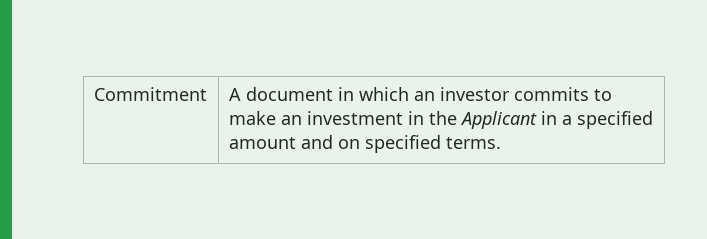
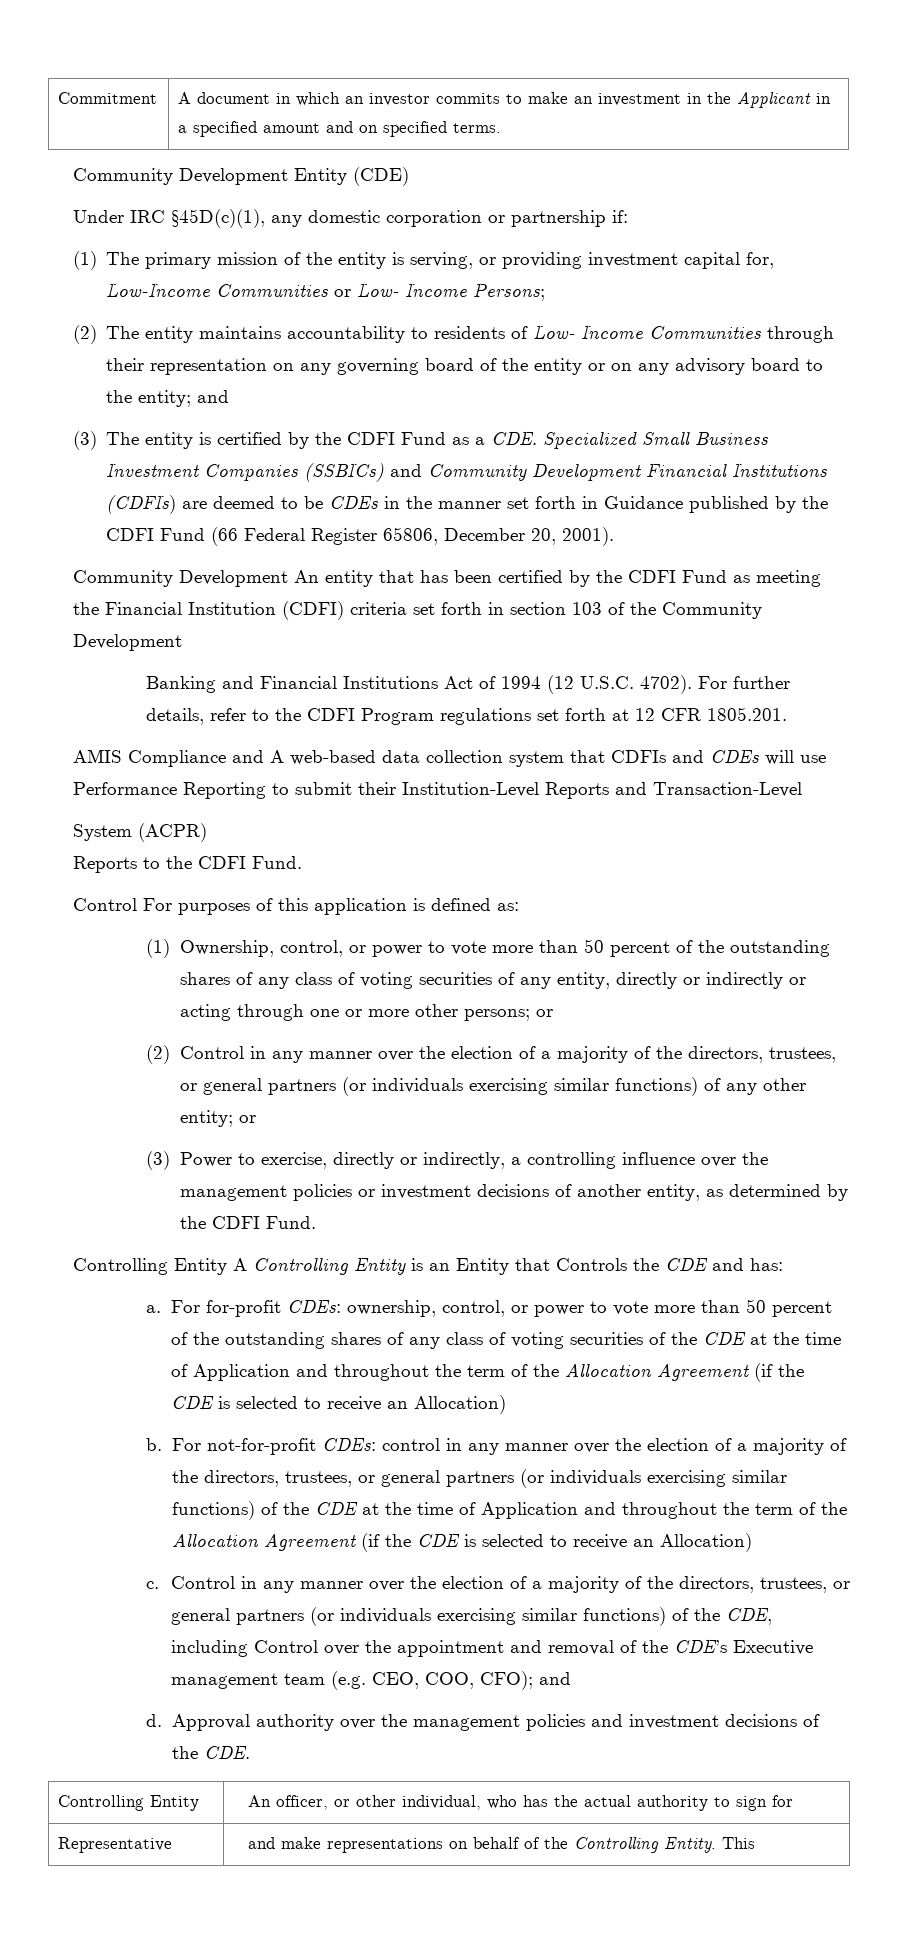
(501, 143) none -> [72,167,409,186] [72,209,628,228] [72,251,775,270] [106,283,546,301] [72,325,835,344] [106,358,824,375] [106,390,230,407] [72,431,769,450] [106,463,828,482] [106,495,829,514] [106,527,615,546] [72,570,821,587] [72,601,762,620] [72,634,182,651] [146,675,791,694] [146,707,788,725] [72,749,826,767] [72,782,802,799] [72,823,207,842] [72,856,302,873] [72,898,519,915] [146,939,830,958] [179,972,806,989] [179,1004,553,1021] [146,1045,836,1064] [179,1077,806,1096] [179,1110,256,1127] [146,1151,768,1170] [179,1184,848,1201] [179,1216,316,1229] [72,1257,783,1275] [146,1299,832,1317] [170,1331,841,1349] [170,1363,804,1382] [170,1395,506,1414] [146,1437,847,1455] [171,1469,787,1488] [171,1501,847,1520] [171,1533,752,1552] [146,1576,850,1593] [170,1607,772,1626] [170,1639,813,1657] [170,1671,571,1690] [146,1714,820,1731] [171,1745,250,1759] [58,1795,200,1811] [248,1795,794,1811] [58,1837,173,1853] [248,1837,756,1853] // Community Development Entity (CDE) // Under IRC §45D(c)(1), any domestic corporation or partnership if: // (1) The primary mission of the entity is serving, or providing investment capital for, Low-Income Communities or Low- Income Persons; // (2) The entity maintains accountability to residents of Low- Income Communities through their representation on any governing board of the entity or on any advisory board to the entity; and // (3) The entity is certified by the CDFI Fund as a CDE. Specialized Small Business Investment Companies (SSBICs) and Community Development Financial Institutions (CDFIs) are deemed to be CDEs in the manner set forth in Guidance published by the CDFI Fund (66 Federal Register 65806, December 20, 2001). // Community Development An entity that has been certified by the CDFI Fund as meeting the Financial Institution (CDFI) criteria set forth in section 103 of the Community Development // Banking and Financial Institutions Act of 1994 (12 U.S.C. 4702). For further details, refer to the CDFI Program regulations set forth at 12 CFR 1805.201. // AMIS Compliance and A web-based data collection system that CDFIs and CDEs will use Performance Reporting to submit their Institution-Level Reports and Transaction-Level // System (ACPR) // Reports to the CDFI Fund. // Control For purposes of this application is defined as: // (1) Ownership, control, or power to vote more than 50 percent of the outstanding shares of any class of voting securities of any entity, directly or indirectly or acting through one or more other persons; or // (2) Control in any manner over the election of a majority of the directors, trustees, or general partners (or individuals exercising similar functions) of any other entity; or // (3) Power to exercise, directly or indirectly, a controlling influence over the management policies or investment decisions of another entity, as determined by the CDFI Fund. // Controlling Entity A Controlling Entity is an Entity that Controls the CDE and has: // a. For for-profit CDEs: ownership, control, or power to vote more than 50 percent of the outstanding shares of any class of voting securities of the CDE at the time of Application and throughout the term of the Allocation Agreement (if the CDE is selected to receive an Allocation) // b. For not-for-profit CDEs: control in any manner over the election of a majority of the directors, trustees, or general partners (or individuals exercising similar functions) of the CDE at the time of Application and throughout the term of the Allocation Agreement (if the CDE is selected to receive an Allocation) // c. Control in any manner over the election of a majority of the directors, trustees, or general partners (or individuals exercising similar functions) of the CDE, including Control over the appointment and removal of the CDE’s Executive management team (e.g. CEO, COO, CFO); and // d. Approval authority over the management policies and investment decisions of the CDE. // Controlling Entity | An officer, or other individual, who has the actual authority to sign for // Representative | and make representations on behalf of the Controlling Entity. This

